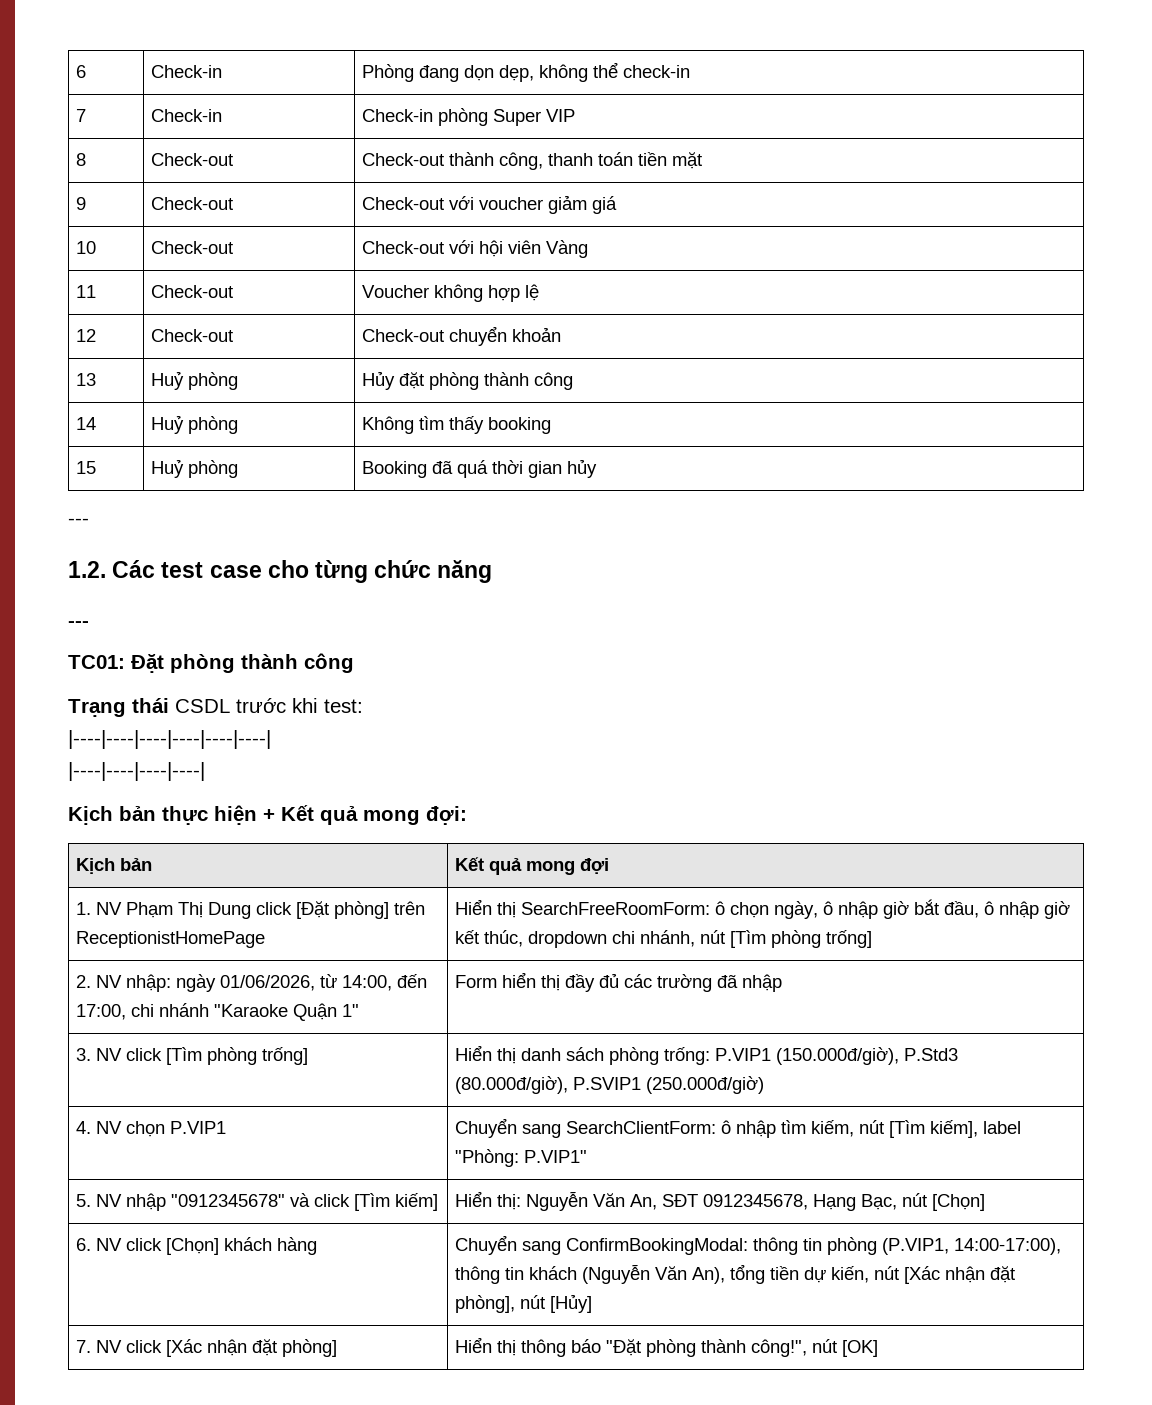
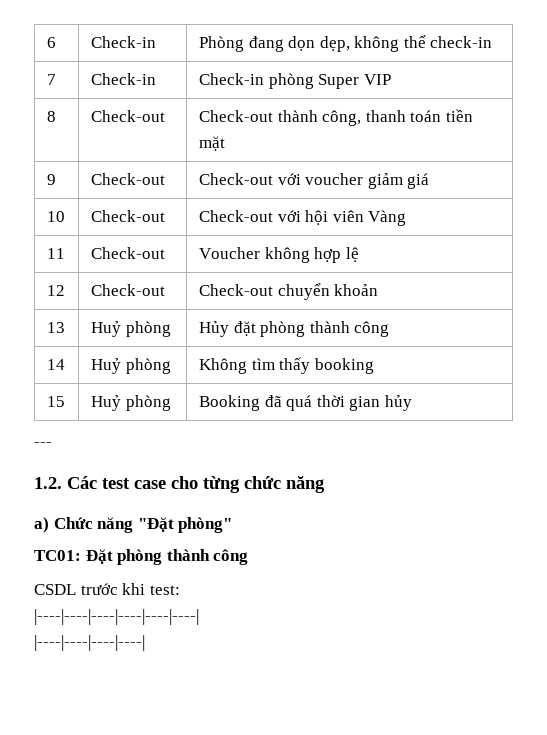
[68,621,89,627] --- -> [34,517,233,533] a) Chức năng "Đặt phòng"
[68,698,169,717] Trạng thái -> (249, 557) none
[68,805,467,825] [76,858,153,874] [455,857,610,875] [76,901,426,919] [76,931,266,948] [455,899,1071,919] [455,930,873,948] [76,974,428,992] [76,1003,360,1021] [455,972,783,992] [76,1047,309,1065] [455,1045,959,1065] [455,1076,765,1094] [76,1121,227,1137] [455,1118,1022,1138] [455,1149,588,1167] [76,1193,439,1211] [455,1191,986,1211] [76,1237,318,1255] [455,1235,1062,1255] [455,1264,1016,1284] [455,1294,593,1313] [76,1339,338,1357] [455,1337,879,1357] // Kịch bản thực hiện + Kết quả mong đợi: // Kịch bản | Kết quả mong đợi // 1. NV Phạm Thị Dung click [Đặt phòng] trên ReceptionistHomePage | Hiển thị SearchFreeRoomForm: ô chọn ngày, ô nhập giờ bắt đầu, ô nhập giờ kết thúc, dropdown chi nhánh, nút [Tìm phòng trống] // 2. NV nhập: ngày 01/06/2026, từ 14:00, đến 17:00, chi nhánh "Karaoke Quận 1" | Form hiển thị đầy đủ các trường đã nhập // 3. NV click [Tìm phòng trống] | Hiển thị danh sách phòng trống: P.VIP1 (150.000đ/giờ), P.Std3 (80.000đ/giờ), P.SVIP1 (250.000đ/giờ) // 4. NV chọn P.VIP1 | Chuyển sang SearchClientForm: ô nhập tìm kiếm, nút [Tìm kiếm], label "Phòng: P.VIP1" // 5. NV nhập "0912345678" và click [Tìm kiếm] | Hiển thị: Nguyễn Văn An, SĐT 0912345678, Hạng Bạc, nút [Chọn] // 6. NV click [Chọn] khách hàng | Chuyển sang ConfirmBookingModal: thông tin phòng (P.VIP1, 14:00-17:00), thông tin khách (Nguyễn Văn An), tổng tiền dự kiến, nút [Xác nhận đặt phòng], nút [Hủy] // 7. NV click [Xác nhận đặt phòng] | Hiển thị thông báo "Đặt phòng thành công!", nút [OK] -> (145, 643) none

